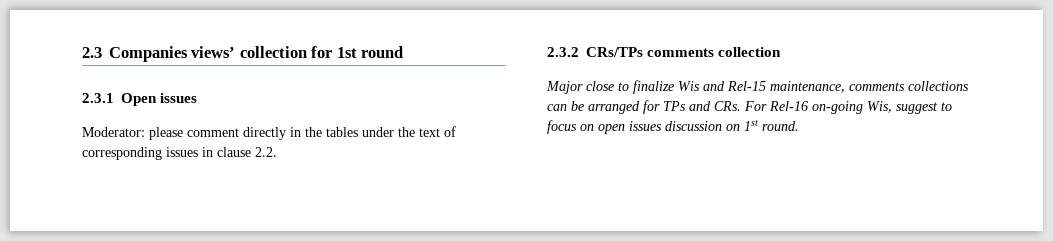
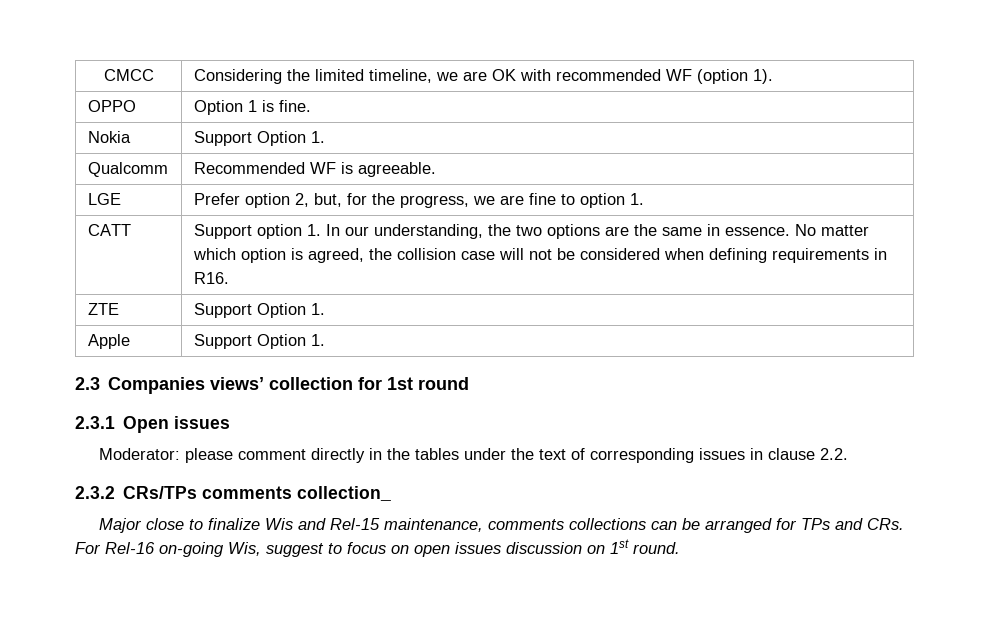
(82, 52) none -> [103,69,154,81] [193,69,773,84] [87,100,136,112] [193,100,311,115] [87,131,131,143] [193,131,325,146] [87,162,168,177] [193,162,436,177] [87,193,121,205] [193,193,644,208] [87,224,131,236] [193,224,869,239] [192,248,887,263] [193,272,229,284] [87,303,119,315] [193,303,325,318] [87,334,130,349] [193,334,325,349] CMCC | Considering the limited timeline, we are OK with recommended WF (option 1). // OPPO | Option 1 is fine. // Nokia | Support Option 1. // Qualcomm | Recommended WF is agreeable. // LGE | Prefer option 2, but, for the progress, we are fine to option 1. // CATT | Support option 1. In our understanding, the two options are the same in essence. No matter which option is agreed, the collision case will not be considered when defining requirements in R16. // ZTE | Support Option 1. // Apple | Support Option 1. //
[718,47,782,57] collection -> [297,486,392,501] collection_

